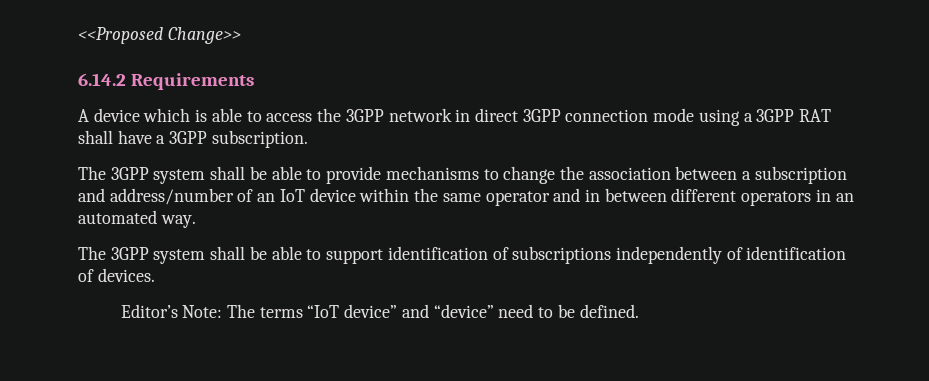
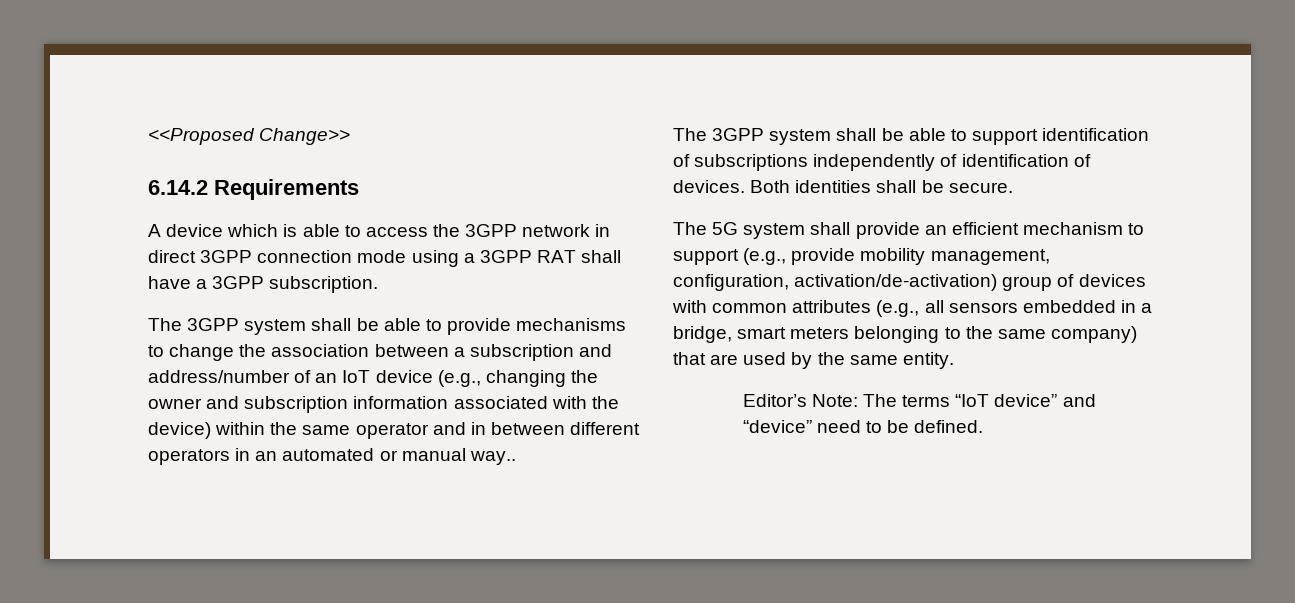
(356, 195) none -> [437,370,598,387] [148,396,619,413] [148,422,211,439] (e.g., changing the owner and subscription information associated with the device)
[160,215,196,228] way. -> [379,448,516,465] or manual way..
(155, 275) none -> [750,180,1013,193] [673,222,1145,239] [673,248,1050,265] [673,274,1146,291] [672,300,1153,317] [673,326,1137,343] [673,352,954,369] Both identities shall be secure. // The 5G system shall provide an efficient mechanism to support (e.g., provide mobility management, configuration, activation/de-activation) group of devices with common attributes (e.g., all sensors embedded in a bridge, smart meters belonging to the same company) that are used by the same entity.

